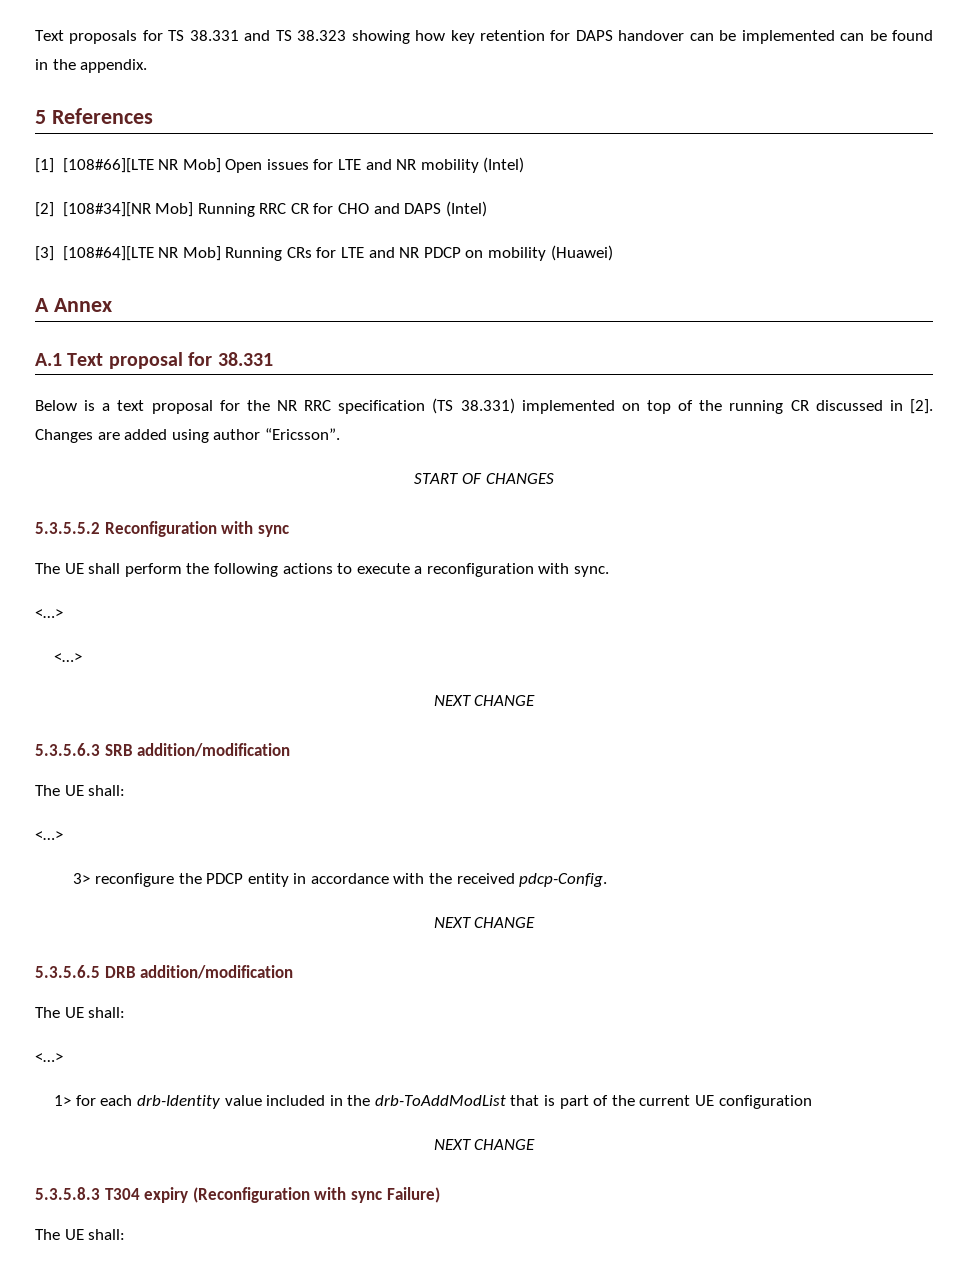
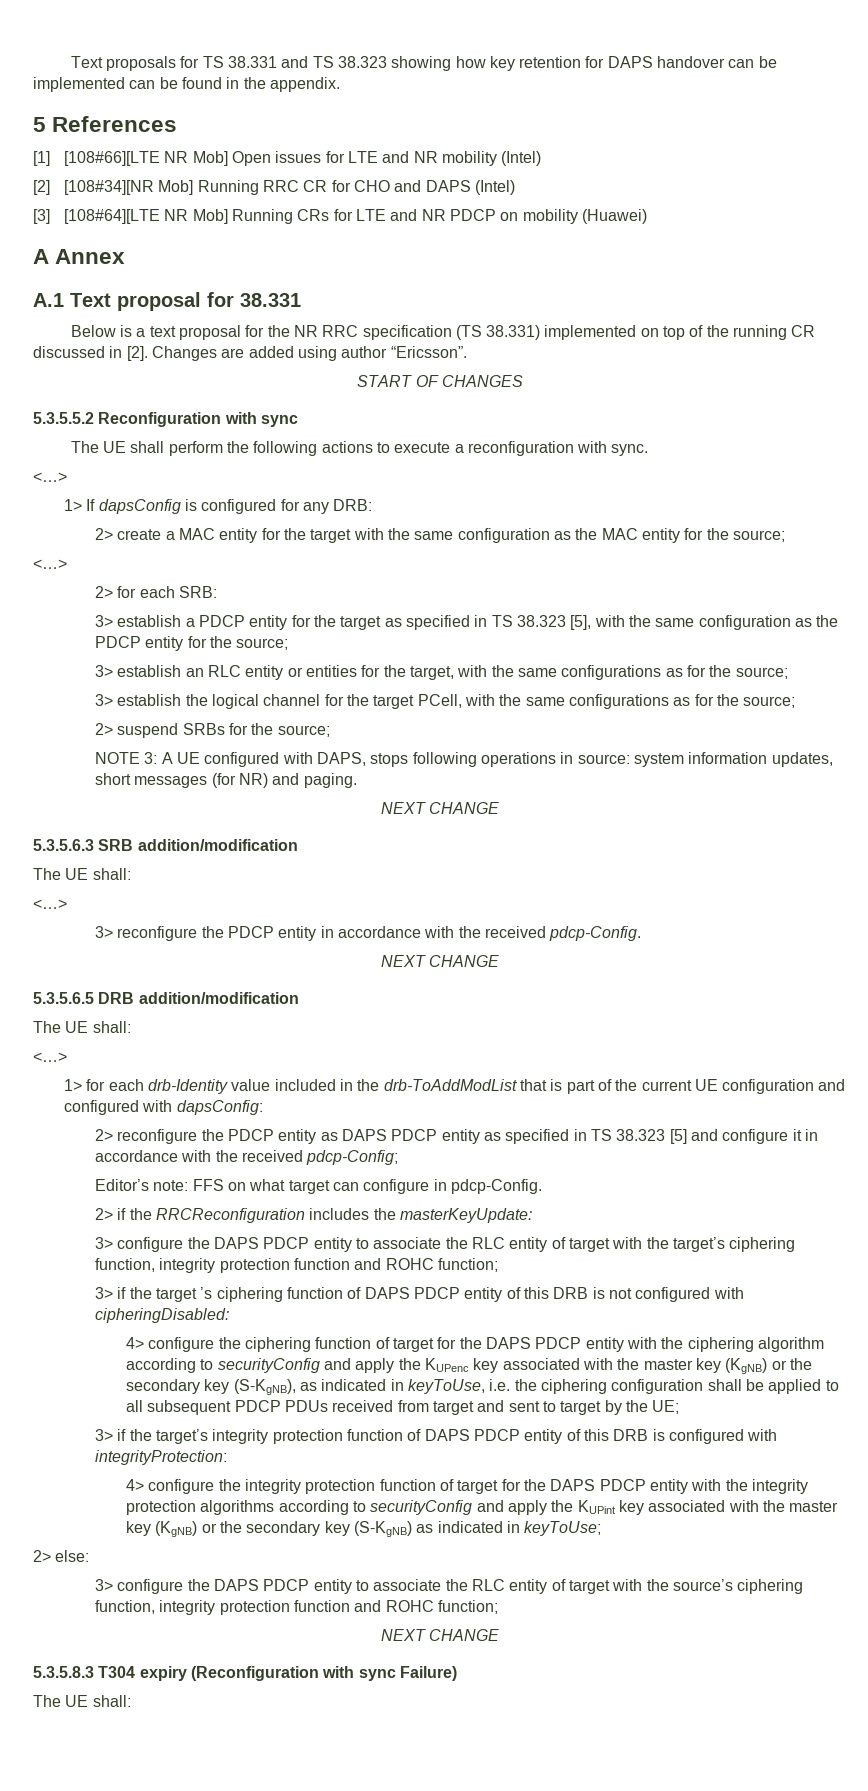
[54,653,83,662] <…> -> [64,499,373,514] [95,528,785,543] [33,559,67,569] [95,586,218,598] [95,615,839,630] [95,636,289,651] [95,665,788,680] [95,694,796,709] [95,723,330,738] [95,752,833,767] [95,773,357,788] 1> If dapsConfig is configured for any DRB: // 2> create a MAC entity for the target with the same configuration as the MAC entity for the source; // <…> // 2> for each SRB: // 3> establish a PDCP entity for the target as specified in TS 38.323 [5], with the same configuration as the PDCP entity for the source; // 3> establish an RLC entity or entities for the target, with the same configurations as for the source; // 3> establish the logical channel for the target PCell, with the same configurations as for the source; // 2> suspend SRBs for the source; // NOTE 3: A UE configured with DAPS, stops following operations in source: system information updates, short messages (for NR) and paging.
(812, 1102) none -> [818,1079,846,1091] [64,1100,263,1115] [95,1129,818,1144] [95,1150,399,1165] [95,1179,542,1194] [95,1208,532,1223] [95,1237,796,1252] [95,1258,498,1273] [95,1287,744,1302] [95,1308,230,1323] [126,1337,824,1352] [126,1358,812,1374] [126,1379,839,1395] [126,1400,680,1415] [95,1429,778,1444] [95,1450,228,1465] [126,1479,808,1494] [126,1500,839,1515] [126,1521,602,1537] [33,1550,90,1562] [95,1579,804,1594] [95,1600,498,1615] and configured with dapsConfig: // 2> reconfigure the PDCP entity as DAPS PDCP entity as specified in TS 38.323 [5] and configure it in accordance with the received pdcp-Config; // Editor’s note: FFS on what target can configure in pdcp-Config. // 2> if the RRCReconfiguration includes the masterKeyUpdate: // 3> configure the DAPS PDCP entity to associate the RLC entity of target with the target’s ciphering function, integrity protection function and ROHC function; // 3> if the target ’s ciphering function of DAPS PDCP entity of this DRB is not configured with cipheringDisabled: // 4> configure the ciphering function of target for the DAPS PDCP entity with the ciphering algorithm according to securityConfig and apply the KUPenc key associated with the master key (KgNB) or the secondary key (S-KgNB), as indicated in keyToUse, i.e. the ciphering configuration shall be applied to all subsequent PDCP PDUs received from target and sent to target by the UE; // 3> if the target’s integrity protection function of DAPS PDCP entity of this DRB is configured with integrityProtection: // 4> configure the integrity protection function of target for the DAPS PDCP entity with the integrity protection algorithms according to securityConfig and apply the KUPint key associated with the master key (KgNB) or the secondary key (S-KgNB) as indicated in keyToUse; // 2> else: // 3> configure the DAPS PDCP entity to associate the RLC entity of target with the source’s ciphering function, integrity protection function and ROHC function;

